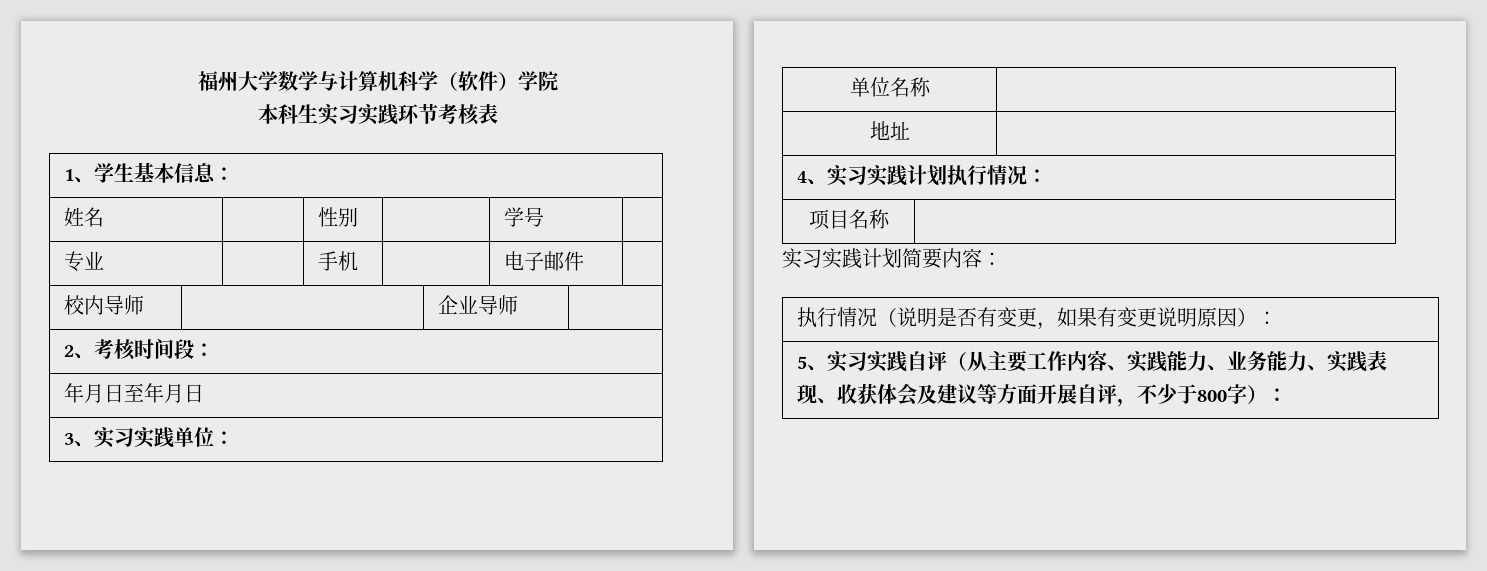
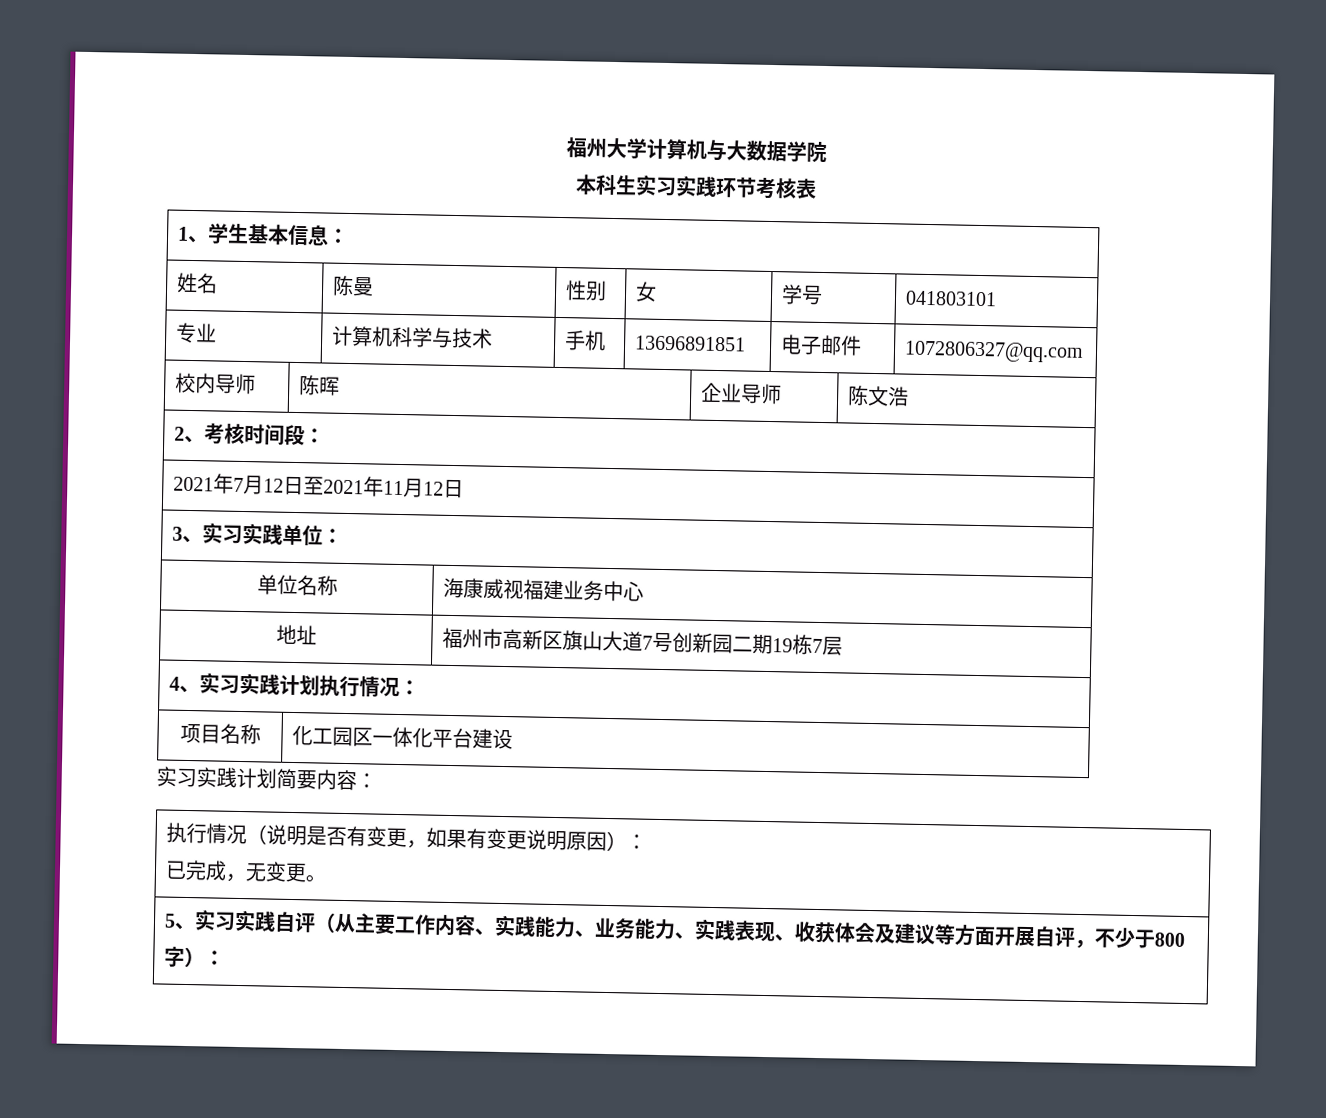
[277,71,518,91] 数学与计算机科学（软件） -> [645,138,787,162] 计算机与大数据
(105, 217) none -> [332,275,375,297] 陈曼
(359, 217) none -> [635,281,658,302] 女
(545, 217) none -> [905,290,998,307] 041803101
(105, 260) none -> [331,325,494,349] 计算机科学与技术
(359, 261) none -> [634,335,747,352] 13696891851
(585, 261) none -> [904,340,1085,363] 1072806327@qq.com
(145, 305) none -> [299,375,341,396] 陈晖
(519, 305) none -> [847,385,910,407] 陈文浩
[64,383,185,403] 年月日至年月 -> [173,473,445,498] 2021年7月12日至2021年11月12
[869,121,910,140] // 地址 | -> [443,577,645,602] [275,624,317,645] [442,627,844,656] 海康威视福建业务中心 // 地址 | 福州市高新区旗山大道7号创新园二期19栋7层
(890, 219) none -> [292,724,514,750] 化工园区一体化平台建设
(1278, 318) none -> [165,859,327,883] // 已完成，无变更。

